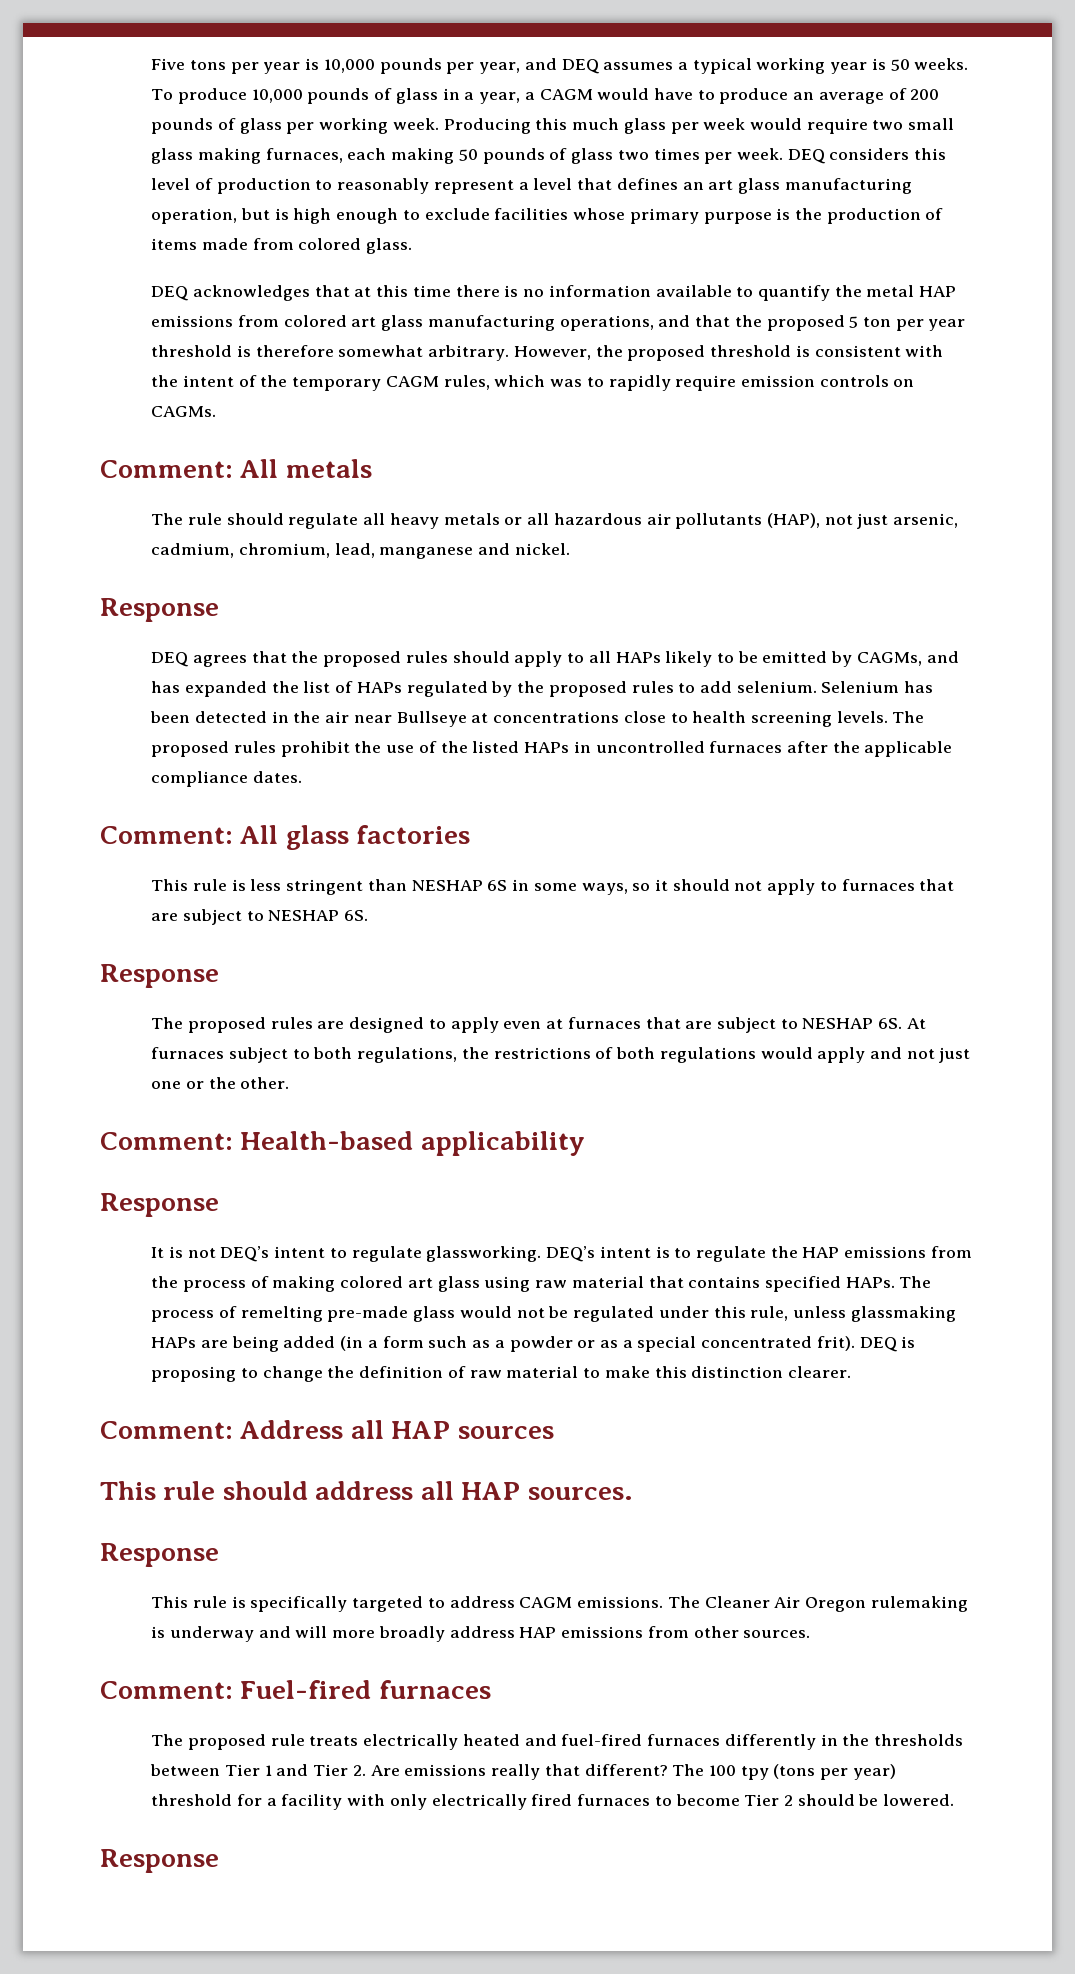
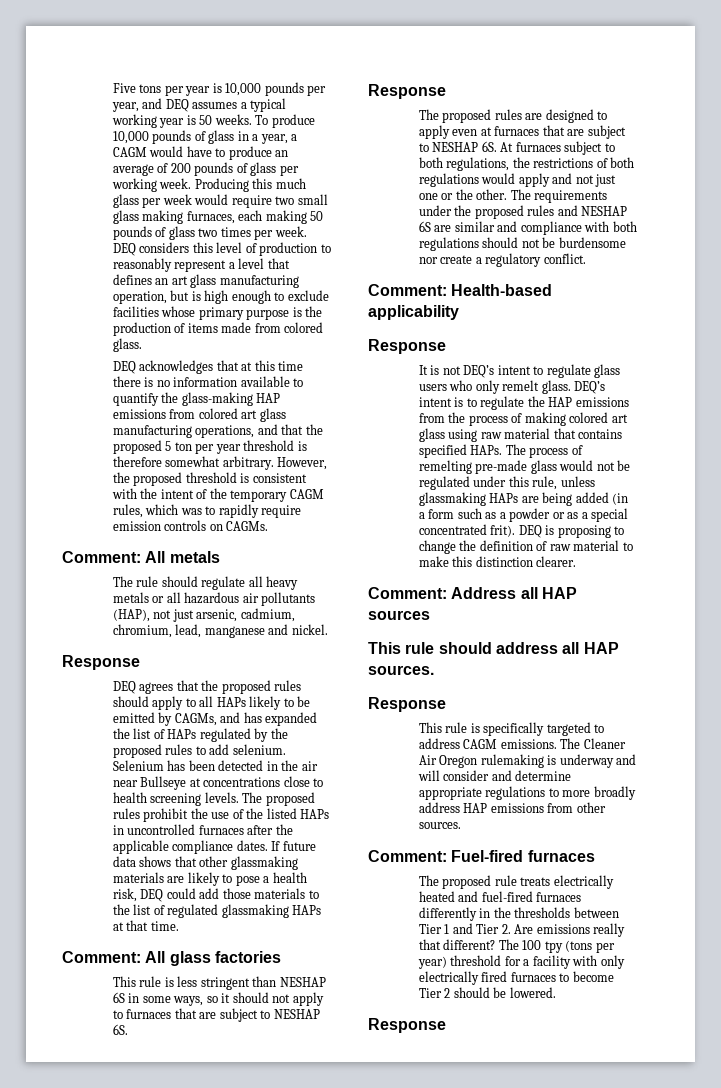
[866,285,915,297] metal -> [181,392,253,406] glass-making
(303, 777) none -> [271,841,316,851] [112,856,298,870] [112,872,307,886] [112,888,319,902] [112,904,322,918] [112,920,179,931] If future data shows that other glassmaking materials are likely to pose a health risk, DEQ could add those materials to the list of regulated glassmaking HAPs at that time.
(290, 1083) none -> [510,189,608,203] [418,205,628,219] [418,221,637,235] [418,237,626,251] [418,253,586,267] The requirements under the proposed rules and NESHAP 6S are similar and compliance with both regulations should not be burdensome nor create a regulatory conflict.
[426,1246,542,1262] glassworking. -> [594,364,621,378] [418,380,571,394] glass users who only remelt glass.
(328, 1632) none -> [443,770,572,781] [418,786,559,800] consider and determine appropriate regulations to

